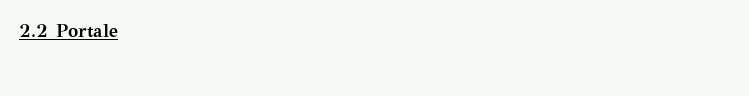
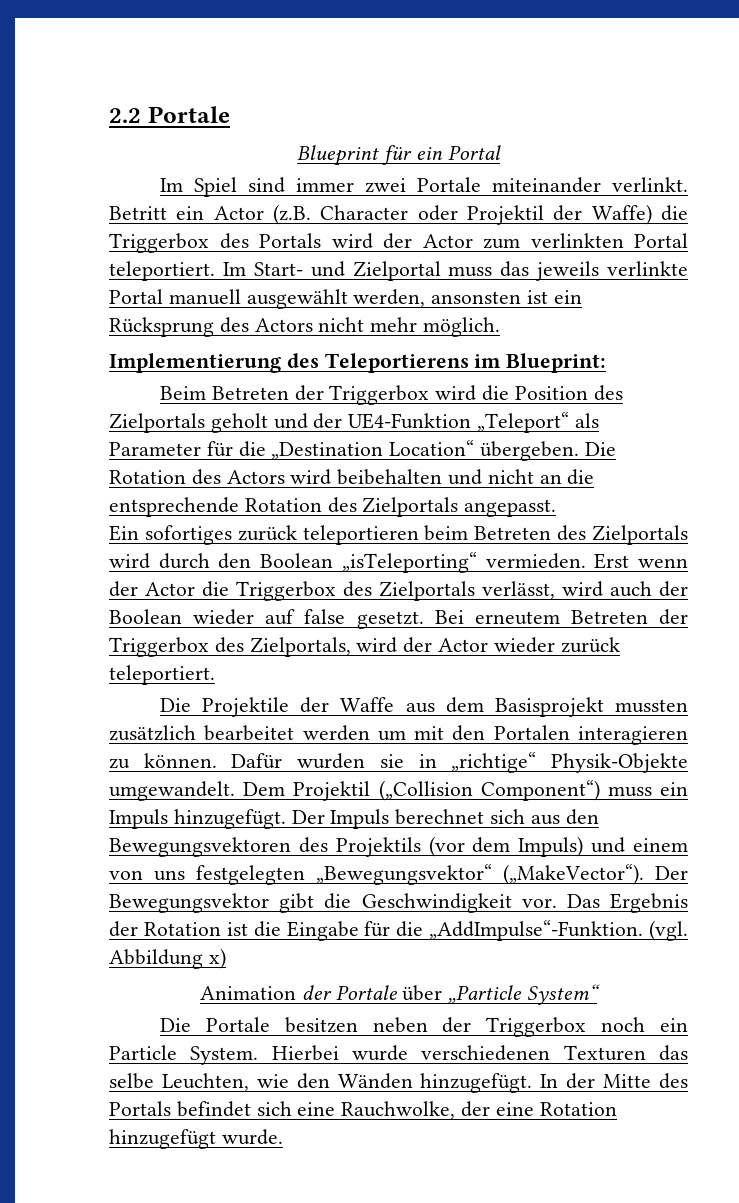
(118, 31) none -> [297,145,501,166] [160,177,688,197] [109,204,688,225] [109,233,688,253] [109,261,688,281] [109,289,582,309] [109,317,501,337] [109,353,607,373] [160,385,623,405] [109,412,599,433] [109,440,616,461] [109,469,595,485] [109,497,557,517] [109,525,688,545] [109,552,688,573] [109,581,688,601] [109,609,688,629] [109,637,620,657] [109,665,215,685] [160,697,689,717] [109,725,688,745] [109,752,688,773] [109,780,688,801] [109,809,599,829] [109,836,688,857] [109,864,688,885] [109,893,688,913] [109,920,688,941] [109,948,226,969] [199,984,601,1005] [160,1017,688,1037] [109,1045,688,1065] [109,1073,689,1093] [109,1101,617,1119] [109,1129,283,1149] // Blueprint für ein Portal // Im Spiel sind immer zwei Portale miteinander verlinkt. Betritt ein Actor (z.B. Character oder Projektil der Waffe) die Triggerbox des Portals wird der Actor zum verlinkten Portal teleportiert. Im Start- und Zielportal muss das jeweils verlinkte Portal manuell ausgewählt werden, ansonsten ist ein Rücksprung des Actors nicht mehr möglich. // Implementierung des Teleportierens im Blueprint: // Beim Betreten der Triggerbox wird die Position des Zielportals geholt und der UE4-Funktion „Teleport“ als Parameter für die „Destination Location“ übergeben. Die Rotation des Actors wird beibehalten und nicht an die entsprechende Rotation des Zielportals angepasst. // Ein sofortiges zurück teleportieren beim Betreten des Zielportals wird durch den Boolean „isTeleporting“ vermieden. Erst wenn der Actor die Triggerbox des Zielportals verlässt, wird auch der Boolean wieder auf false gesetzt. Bei erneutem Betreten der Triggerbox des Zielportals, wird der Actor wieder zurück teleportiert. // Die Projektile der Waffe aus dem Basisprojekt mussten zusätzlich bearbeitet werden um mit den Portalen interagieren zu können. Dafür wurden sie in „richtige“ Physik-Objekte umgewandelt. Dem Projektil („Collision Component“) muss ein Impuls hinzugefügt. Der Impuls berechnet sich aus den Bewegungsvektoren des Projektils (vor dem Impuls) und einem von uns festgelegten „Bewegungsvektor“ („MakeVector“). Der Bewegungsvektor gibt die Geschwindigkeit vor. Das Ergebnis der Rotation ist die Eingabe für die „AddImpulse“-Funktion. (vgl. Abbildung x) // Animation der Portale über „Particle System“ // Die Portale besitzen neben der Triggerbox noch ein Particle System. Hierbei wurde verschiedenen Texturen das selbe Leuchten, wie den Wänden hinzugefügt. In der Mitte des Portals befindet sich eine Rauchwolke, der eine Rotation hinzugefügt wurde.

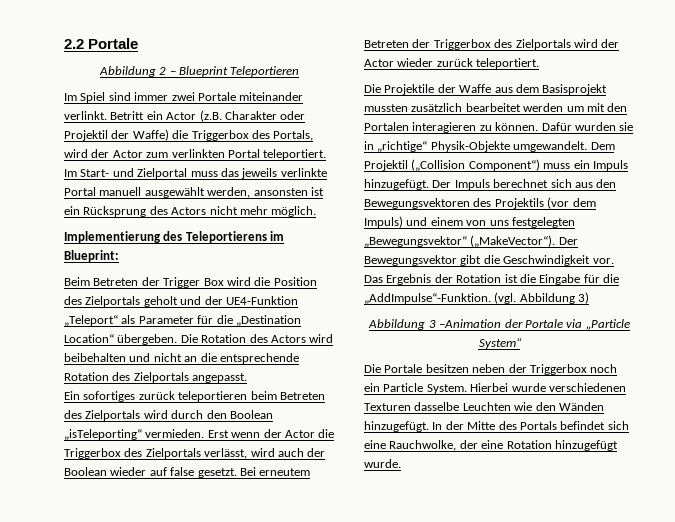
[297,145,501,166] Blueprint für ein Portal -> [98,66,300,77] Abbildung 2 – Blueprint Teleportieren
[320,205,409,220] Character -> [224,111,277,120] Charakter
[259,233,321,248] Portals -> [273,130,314,141] Portals,
[329,385,430,405] Triggerbox -> [163,277,224,288] Trigger Box
[249,637,351,657] Zielportals, -> [515,39,571,50] Zielportals
[208,948,226,969] [199,986,296,1000] x) // Animation -> [578,292,590,304] [368,319,502,330] 3) // Abbildung 3 –Animation
[402,985,443,1001] über -> [566,319,583,328] via
[658,1045,688,1061] [109,1073,249,1091] das selbe Leuchten, -> [414,402,511,411] dasselbe Leuchten

